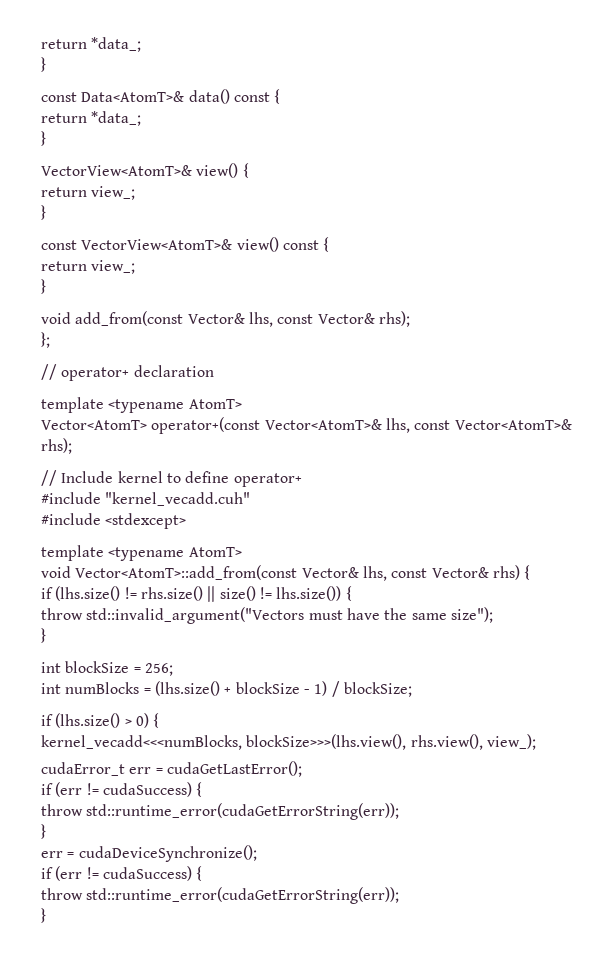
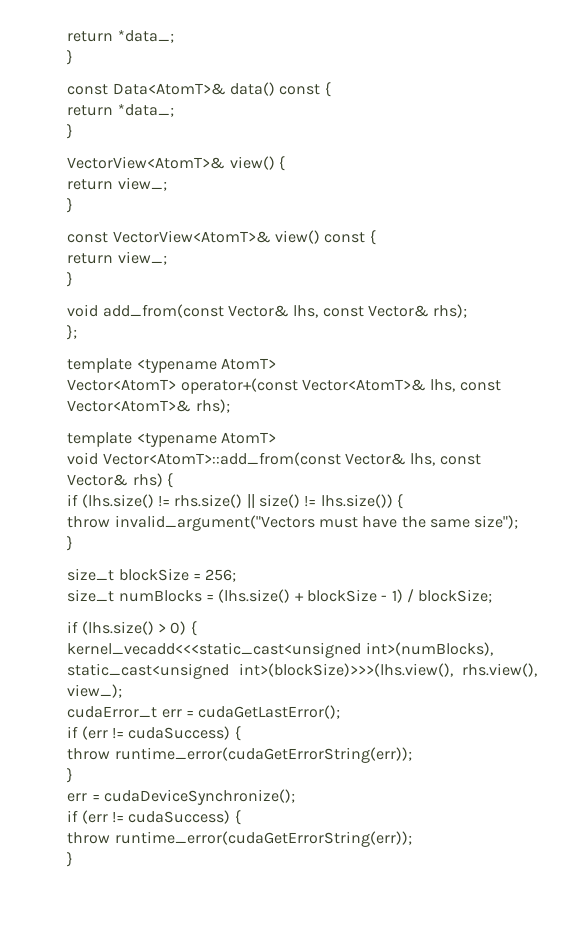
[41,364,214,381] // // operator+ declaration -> (78, 332) none
[41,470,302,487] [41,492,251,506] [41,513,187,529] // // Include kernel to define operator+ // #include "kernel_vecadd.cuh" // #include <stdexcept> -> (230, 406) none
[86,607,305,624] std::invalid_argument("Vectors -> [114,515,315,531] invalid_argument("Vectors
[41,662,62,673] int -> [67,568,115,581] size_t
[41,683,62,694] int -> [67,589,115,602] size_t
[41,734,407,750] kernel_vecadd<<<numBlocks, blockSize>>>(lhs.view(), -> [67,642,493,658] [67,663,453,679] kernel_vecadd<<<static_cast<unsigned int>(numBlocks), static_cast<unsigned int>(blockSize)>>>(lhs.view(),
[86,803,400,820] std::runtime_error(cudaGetErrorString(err)); -> [114,747,412,763] runtime_error(cudaGetErrorString(err));
[86,887,400,904] std::runtime_error(cudaGetErrorString(err)); -> [114,831,412,847] runtime_error(cudaGetErrorString(err));

